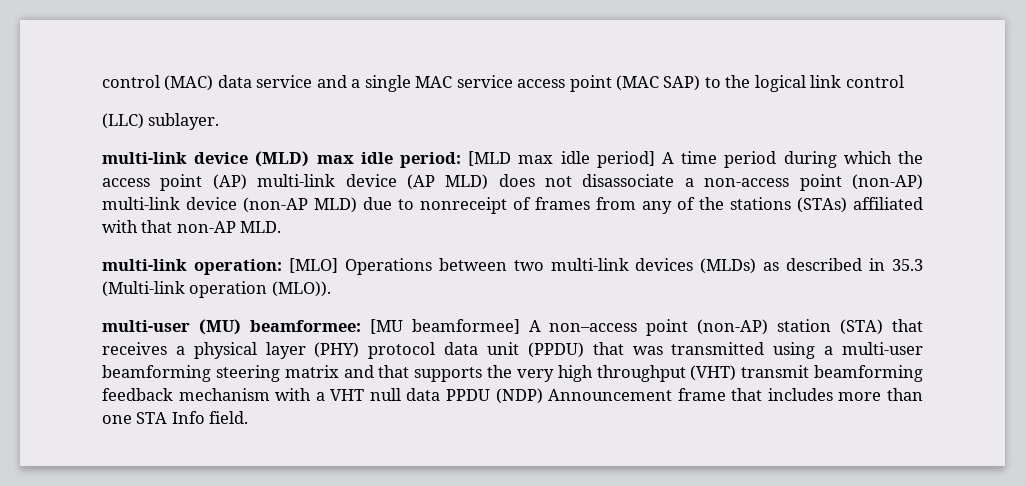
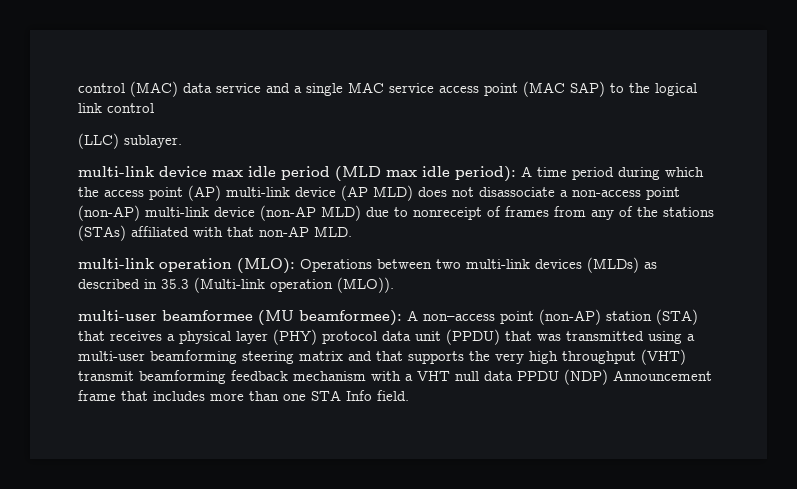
[255,151,655,168] (MLD) max idle period: [MLD max idle period] -> [212,166,516,182] max idle period (MLD max idle period):
[193,258,338,275] operation: [MLO] -> [159,258,295,274] operation (MLO):
[198,319,520,335] (MU) beamformee: [MU beamformee] -> [162,310,402,326] beamformee (MU beamformee):

